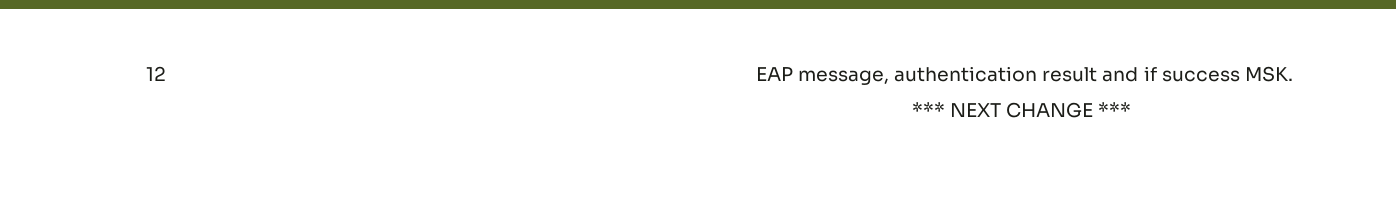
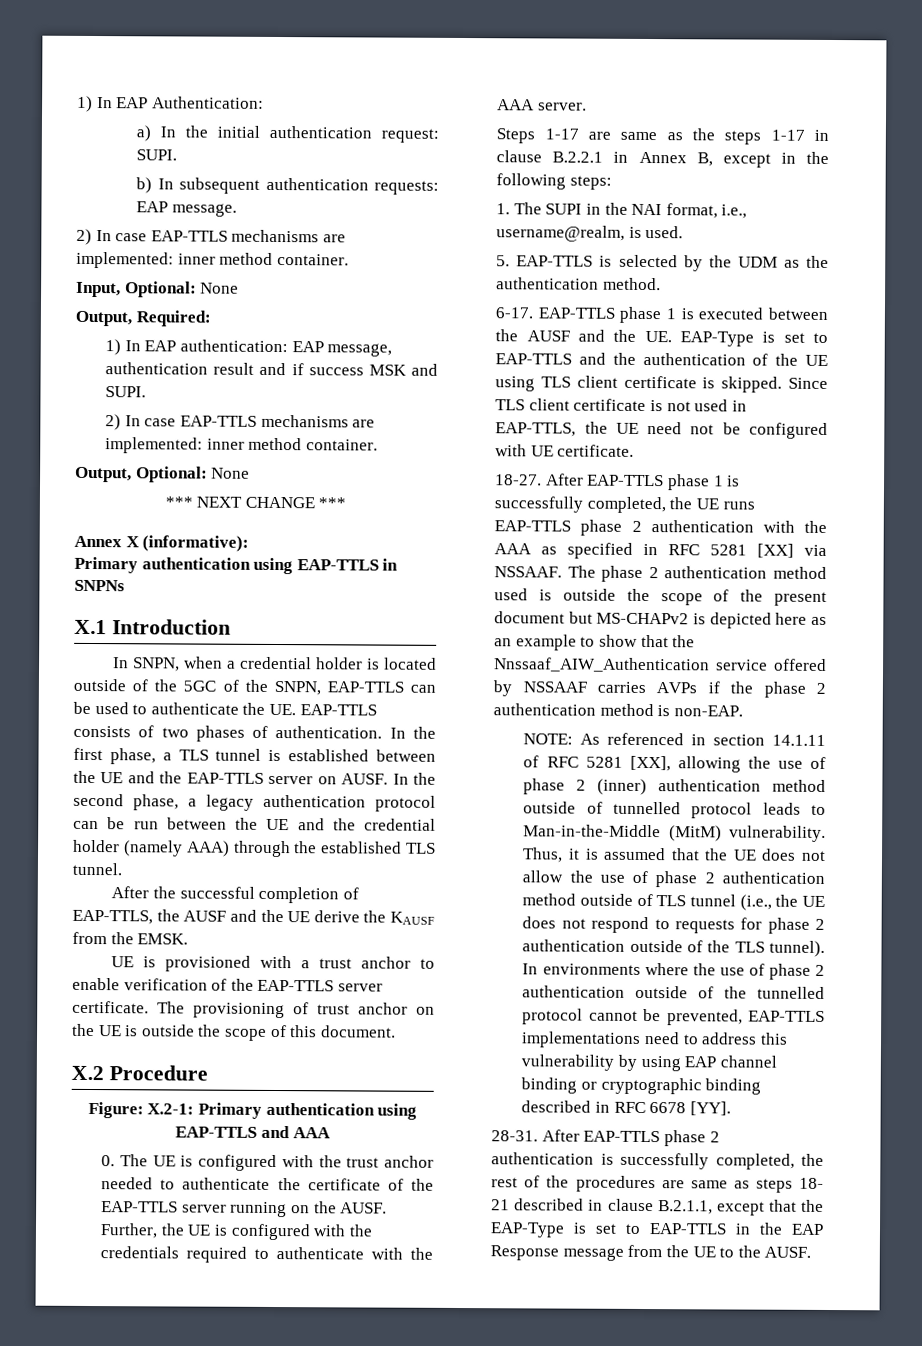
[145,66,166,81] 12 // -> [77,95,264,112] [136,125,439,143] [136,149,178,161] [136,177,439,195] [136,201,238,217] [76,228,346,245] [76,251,349,269] [76,281,240,298] [75,310,211,327] [105,339,289,356] 1) In EAP Authentication: // a) In the initial authentication request: SUPI. // b) In subsequent authentication requests: EAP message. // 2) In case EAP-TTLS mechanisms are implemented: inner method container. // Input, Optional: None // Output, Required: // 1) In EAP authentication:
[1244,66,1293,82] [911,102,1132,118] MSK. // *** NEXT CHANGE *** -> [368,363,438,376] [105,386,147,398] [105,414,376,431] [105,437,379,454] [75,466,251,483] [164,496,347,509] [74,535,250,552] [74,556,399,575] [74,579,125,592] [74,619,231,635] [113,656,437,672] [73,678,436,696] [73,701,377,716] [73,725,436,742] [73,747,436,765] [73,770,437,785] [73,793,436,812] [73,817,436,831] [73,839,436,858] [72,862,122,876] [111,886,359,904] [72,909,435,925] [72,931,189,945] [111,955,435,972] [72,977,383,992] [72,1000,435,1019] [72,1023,396,1041] [71,1065,208,1081] [87,1101,418,1120] [175,1125,331,1139] [101,1154,434,1172] [101,1177,434,1191] [101,1201,388,1218] [100,1223,373,1241] [100,1246,433,1263] [497,99,587,111] [496,128,829,145] [496,150,829,168] [496,173,612,190] [496,202,748,219] [496,225,684,242] [496,254,829,272] [496,277,661,291] [495,306,828,324] [495,329,828,347] [495,352,828,366] [495,375,828,393] [495,398,747,412] [495,421,828,439] [495,444,635,457] [495,473,741,491] [494,496,755,514] [494,519,827,536] [494,542,827,559] [494,565,827,582] [494,588,827,606] [494,611,827,629] [494,634,696,651] [494,657,827,673] [493,680,826,698] [493,703,744,717] [523,732,826,746] [523,755,826,773] [523,778,826,796] [523,801,826,819] [523,824,826,842] [522,847,826,863] [522,870,825,888] [522,893,825,911] [522,916,825,934] [522,939,825,957] [522,962,825,980] [522,985,825,999] [522,1008,825,1026] [521,1031,788,1048] [521,1054,777,1072] [521,1077,762,1095] [521,1100,731,1116] [491,1129,720,1147] [491,1152,824,1170] [491,1175,824,1193] [491,1198,824,1216] [490,1222,824,1238] [490,1244,812,1261] MSK and SUPI. // 2) In case EAP-TTLS mechanisms are implemented: inner method container. // Output, Optional: None // *** NEXT CHANGE *** // Annex X (informative): // Primary authentication using EAP-TTLS in SNPNs // X.1 Introduction // In SNPN, when a credential holder is located outside of the 5GC of the SNPN, EAP-TTLS can be used to authenticate the UE. EAP-TTLS consists of two phases of authentication. In the first phase, a TLS tunnel is established between the UE and the EAP-TTLS server on AUSF. In the second phase, a legacy authentication protocol can be run between the UE and the credential holder (namely AAA) through the established TLS tunnel. // After the successful completion of EAP-TTLS, the AUSF and the UE derive the KAUSF from the EMSK. // UE is provisioned with a trust anchor to enable verification of the EAP-TTLS server certificate. The provisioning of trust anchor on the UE is outside the scope of this document. // X.2 Procedure // Figure: X.2-1: Primary authentication using EAP-TTLS and AAA // 0. The UE is configured with the trust anchor needed to authenticate the certificate of the EAP-TTLS server running on the AUSF. Further, the UE is configured with the credentials required to authenticate with the AAA server. // Steps 1-17 are same as the steps 1-17 in clause B.2.2.1 in Annex B, except in the following steps: // 1. The SUPI in the NAI format, i.e., username@realm, is used. // 5. EAP-TTLS is selected by the UDM as the authentication method. // 6-17. EAP-TTLS phase 1 is executed between the AUSF and the UE. EAP-Type is set to EAP-TTLS and the authentication of the UE using TLS client certificate is skipped. Since TLS client certificate is not used in EAP-TTLS, the UE need not be configured with UE certificate. // 18-27. After EAP-TTLS phase 1 is successfully completed, the UE runs EAP-TTLS phase 2 authentication with the AAA as specified in RFC 5281 [XX] via NSSAAF. The phase 2 authentication method used is outside the scope of the present document but MS-CHAPv2 is depicted here as an example to show that the Nnssaaf_AIW_Authentication service offered by NSSAAF carries AVPs if the phase 2 authentication method is non-EAP. // NOTE: As referenced in section 14.1.11 of RFC 5281 [XX], allowing the use of phase 2 (inner) authentication method outside of tunnelled protocol leads to Man-in-the-Middle (MitM) vulnerability. Thus, it is assumed that the UE does not allow the use of phase 2 authentication method outside of TLS tunnel (i.e., the UE does not respond to requests for phase 2 authentication outside of the TLS tunnel). In environments where the use of phase 2 authentication outside of the tunnelled protocol cannot be prevented, EAP-TTLS implementations need to address this vulnerability by using EAP channel binding or cryptographic binding described in RFC 6678 [YY]. // 28-31. After EAP-TTLS phase 2 authentication is successfully completed, the rest of the procedures are same as steps 18- 21 described in clause B.2.1.1, except that the EAP-Type is set to EAP-TTLS in the EAP Response message from the UE to the AUSF.

